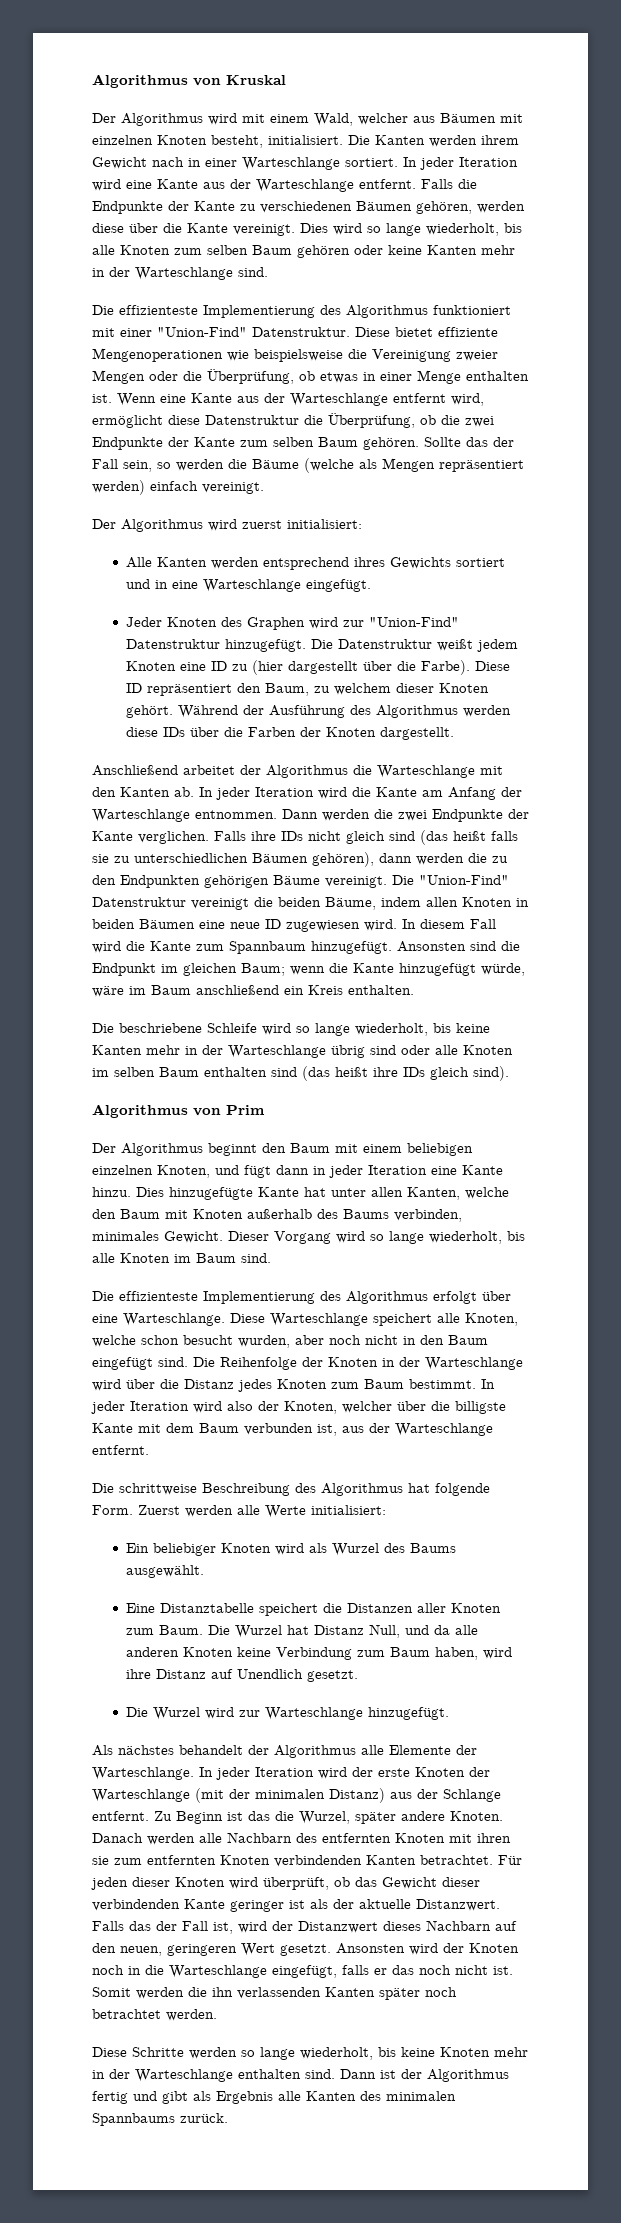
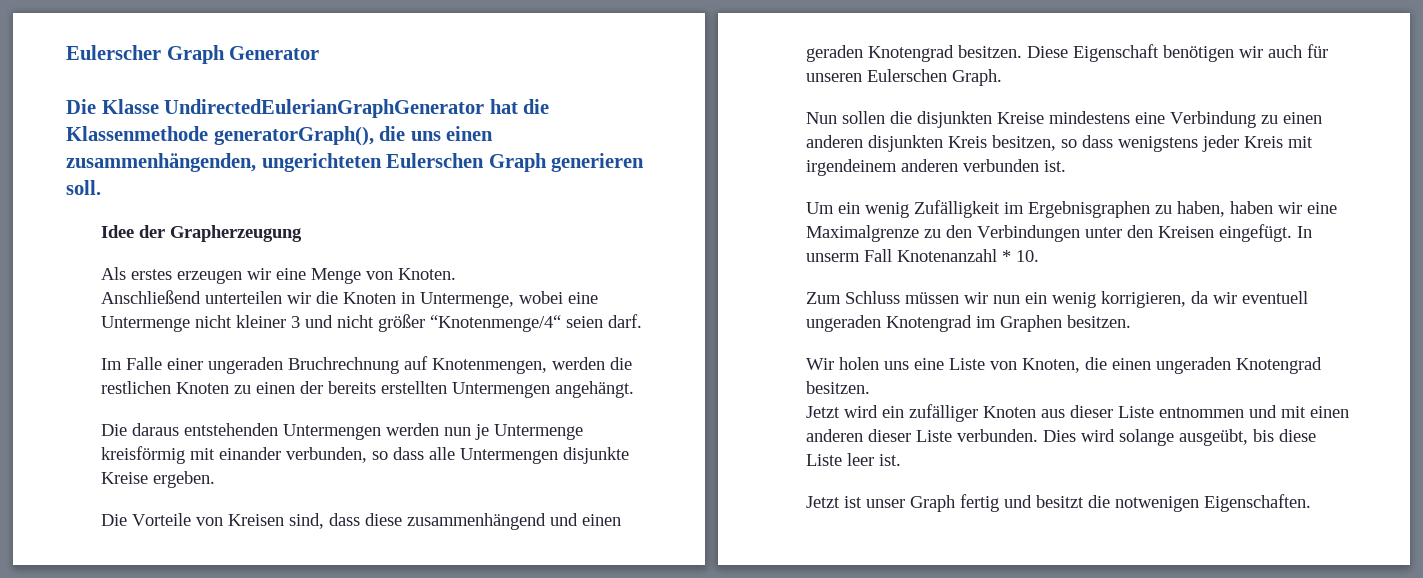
[92,74,286,88] [92,113,523,126] [92,135,519,148] [92,157,518,170] [92,179,477,192] [92,201,525,214] [92,223,522,236] [92,245,515,258] [92,267,268,280] [92,305,511,318] [92,327,498,337] [92,348,498,362] [92,369,529,384] [92,393,484,406] [92,413,494,428] [92,437,514,450] [92,458,524,473] [92,480,264,495] [92,519,362,532] [126,557,506,570] [126,579,372,592] [126,617,460,630] [126,639,519,652] [126,660,511,675] [126,683,490,696] [126,705,512,718] [126,727,455,740] [92,765,503,778] [92,787,522,800] [92,809,529,822] [92,830,518,845] [92,852,508,867] [92,875,509,888] [92,897,529,910] [92,919,496,932] [92,941,520,954] [92,963,525,976] [92,985,414,997] [92,1023,490,1036] [92,1045,513,1058] [92,1066,509,1081] [92,1104,265,1118] [92,1143,473,1156] [92,1165,503,1178] [92,1187,509,1200] [92,1209,462,1222] [92,1231,525,1244] [92,1253,271,1263] [92,1291,511,1304] [92,1313,518,1326] [92,1335,488,1348] [92,1357,523,1370] [92,1379,495,1392] [91,1401,506,1414] [92,1423,493,1436] [92,1445,149,1455] [92,1483,490,1496] [92,1505,386,1518] [126,1543,457,1556] [126,1565,205,1578] [126,1603,502,1616] [126,1624,479,1638] [126,1647,513,1660] [126,1669,359,1682] [126,1707,450,1720] [92,1745,477,1758] [92,1767,490,1780] [92,1788,501,1803] [92,1811,503,1824] [92,1832,511,1845] [92,1855,522,1867] [91,1877,480,1890] [92,1899,500,1912] [92,1920,517,1934] [92,1943,519,1956] [92,1965,513,1978] [92,1987,457,2000] [92,2009,217,2021] [92,2047,528,2060] [92,2069,509,2082] [92,2091,456,2104] [92,2113,228,2126] Algorithmus von Kruskal // Der Algorithmus wird mit einem Wald, welcher aus Bäumen mit einzelnen Knoten besteht, initialisiert. Die Kanten werden ihrem Gewicht nach in einer Warteschlange sortiert. In jeder Iteration wird eine Kante aus der Warteschlange entfernt. Falls die Endpunkte der Kante zu verschiedenen Bäumen gehören, werden diese über die Kante vereinigt. Dies wird so lange wiederholt, bis alle Knoten zum selben Baum gehören oder keine Kanten mehr in der Warteschlange sind. // Die effizienteste Implementierung des Algorithmus funktioniert mit einer "Union-Find" Datenstruktur. Diese bietet effiziente Mengenoperationen wie beispielsweise die Vereinigung zweier Mengen oder die Überprüfung, ob etwas in einer Menge enthalten ist. Wenn eine Kante aus der Warteschlange entfernt wird, ermöglicht diese Datenstruktur die Überprüfung, ob die zwei Endpunkte der Kante zum selben Baum gehören. Sollte das der Fall sein, so werden die Bäume (welche als Mengen repräsentiert werden) einfach vereinigt. // Der Algorithmus wird zuerst initialisiert: // Alle Kanten werden entsprechend ihres Gewichts sortiert und in eine Warteschlange eingefügt. // Jeder Knoten des Graphen wird zur "Union-Find" Datenstruktur hinzugefügt. Die Datenstruktur weißt jedem Knoten eine ID zu (hier dargestellt über die Farbe). Diese ID repräsentiert den Baum, zu welchem dieser Knoten gehört. Während der Ausführung des Algorithmus werden diese IDs über die Farben der Knoten dargestellt. // Anschließend arbeitet der Algorithmus die Warteschlange mit den Kanten ab. In jeder Iteration wird die Kante am Anfang der Warteschlange entnommen. Dann werden die zwei Endpunkte der Kante verglichen. Falls ihre IDs nicht gleich sind (das heißt falls sie zu unterschiedlichen Bäumen gehören), dann werden die zu den Endpunkten gehörigen Bäume vereinigt. Die "Union-Find" Datenstruktur vereinigt die beiden Bäume, indem allen Knoten in beiden Bäumen eine neue ID zugewiesen wird. In diesem Fall wird die Kante zum Spannbaum hinzugefügt. Ansonsten sind die Endpunkt im gleichen Baum; wenn die Kante hinzugefügt würde, wäre im Baum anschließend ein Kreis enthalten. // Die beschriebene Schleife wird so lange wiederholt, bis keine Kanten mehr in der Warteschlange übrig sind oder alle Knoten im selben Baum enthalten sind (das heißt ihre IDs gleich sind). // Algorithmus von Prim // Der Algorithmus beginnt den Baum mit einem beliebigen einzelnen Knoten, und fügt dann in jeder Iteration eine Kante hinzu. Dies hinzugefügte Kante hat unter allen Kanten, welche den Baum mit Knoten außerhalb des Baums verbinden, minimales Gewicht. Dieser Vorgang wird so lange wiederholt, bis alle Knoten im Baum sind. // Die effizienteste Implementierung des Algorithmus erfolgt über eine Warteschlange. Diese Warteschlange speichert alle Knoten, welche schon besucht wurden, aber noch nicht in den Baum eingefügt sind. Die Reihenfolge der Knoten in der Warteschlange wird über die Distanz jedes Knoten zum Baum bestimmt. In jeder Iteration wird also der Knoten, welcher über die billigste Kante mit dem Baum verbunden ist, aus der Warteschlange entfernt. // Die schrittweise Beschreibung des Algorithmus hat folgende Form. Zuerst werden alle Werte initialisiert: // Ein beliebiger Knoten wird als Wurzel des Baums ausgewählt. // Eine Distanztabelle speichert die Distanzen aller Knoten zum Baum. Die Wurzel hat Distanz Null, und da alle anderen Knoten keine Verbindung zum Baum haben, wird ihre Distanz auf Unendlich gesetzt. // Die Wurzel wird zur Warteschlange hinzugefügt. // Als nächstes behandelt der Algorithmus alle Elemente der Warteschlange. In jeder Iteration wird der erste Knoten der Warteschlange (mit der minimalen Distanz) aus der Schlange entfernt. Zu Beginn ist das die Wurzel, später andere Knoten. Danach werden alle Nachbarn des entfernten Knoten mit ihren sie zum entfernten Knoten verbindenden Kanten betrachtet. Für jeden dieser Knoten wird überprüft, ob das Gewicht dieser verbindenden Kante geringer ist als der aktuelle Distanzwert. Falls das der Fall ist, wird der Distanzwert dieses Nachbarn auf den neuen, geringeren Wert gesetzt. Ansonsten wird der Knoten noch in die Warteschlange eingefügt, falls er das noch nicht ist. Somit werden die ihn verlassenden Kanten später noch betrachtet werden. // Diese Schritte werden so lange wiederholt, bis keine Knoten mehr in der Warteschlange enthalten sind. Dann ist der Algorithmus fertig und gibt als Ergebnis alle Kanten des minimalen Spannbaums zurück. -> [66,45,320,64] [66,99,550,118] [66,126,494,146] [66,153,645,172] [66,180,101,195] [101,225,303,242] [101,267,457,284] [101,290,599,308] [101,314,643,332] [101,356,633,374] [101,381,635,398] [101,423,584,440] [101,446,630,464] [101,471,216,488] [101,513,622,530] [806,44,1329,62] [806,69,1003,86] [806,111,1323,128] [806,135,1314,152] [806,159,1067,176] [806,200,1338,218] [806,224,1313,242] [806,249,1040,262] [806,291,1309,308] [806,315,1132,332] [806,357,1323,374] [806,381,871,394] [806,404,1350,422] [806,429,1317,446] [806,453,902,466] [806,494,1312,512] Eulerscher Graph Generator // Die Klasse UndirectedEulerianGraphGenerator hat die Klassenmethode generatorGraph(), die uns einen zusammenhängenden, ungerichteten Eulerschen Graph generieren soll. // Idee der Grapherzeugung // Als erstes erzeugen wir eine Menge von Knoten. // Anschließend unterteilen wir die Knoten in Untermenge, wobei eine Untermenge nicht kleiner 3 und nicht größer “Knotenmenge/4“ seien darf. // Im Falle einer ungeraden Bruchrechnung auf Knotenmengen, werden die restlichen Knoten zu einen der bereits erstellten Untermengen angehängt. // Die daraus entstehenden Untermengen werden nun je Untermenge kreisförmig mit einander verbunden, so dass alle Untermengen disjunkte Kreise ergeben. // Die Vorteile von Kreisen sind, dass diese zusammenhängend und einen geraden Knotengrad besitzen. Diese Eigenschaft benötigen wir auch für unseren Eulerschen Graph. // Nun sollen die disjunkten Kreise mindestens eine Verbindung zu einen anderen disjunkten Kreis besitzen, so dass wenigstens jeder Kreis mit irgendeinem anderen verbunden ist. // Um ein wenig Zufälligkeit im Ergebnisgraphen zu haben, haben wir eine Maximalgrenze zu den Verbindungen unter den Kreisen eingefügt. In unserm Fall Knotenanzahl * 10. // Zum Schluss müssen wir nun ein wenig korrigieren, da wir eventuell ungeraden Knotengrad im Graphen besitzen. // Wir holen uns eine Liste von Knoten, die einen ungeraden Knotengrad besitzen. // Jetzt wird ein zufälliger Knoten aus dieser Liste entnommen und mit einen anderen dieser Liste verbunden. Dies wird solange ausgeübt, bis diese Liste leer ist. // Jetzt ist unser Graph fertig und besitzt die notwenigen Eigenschaften.

